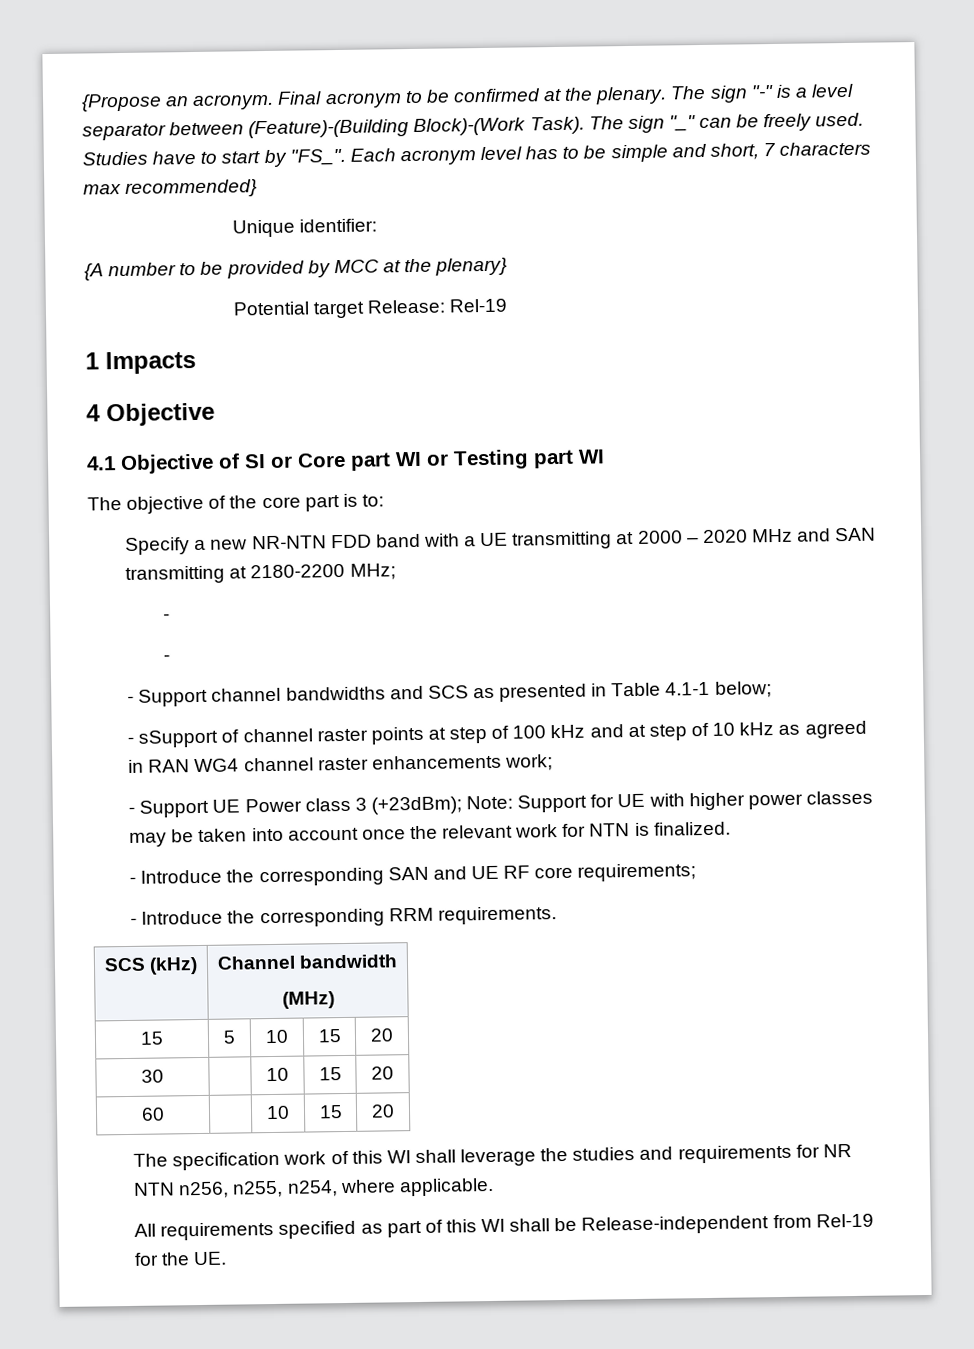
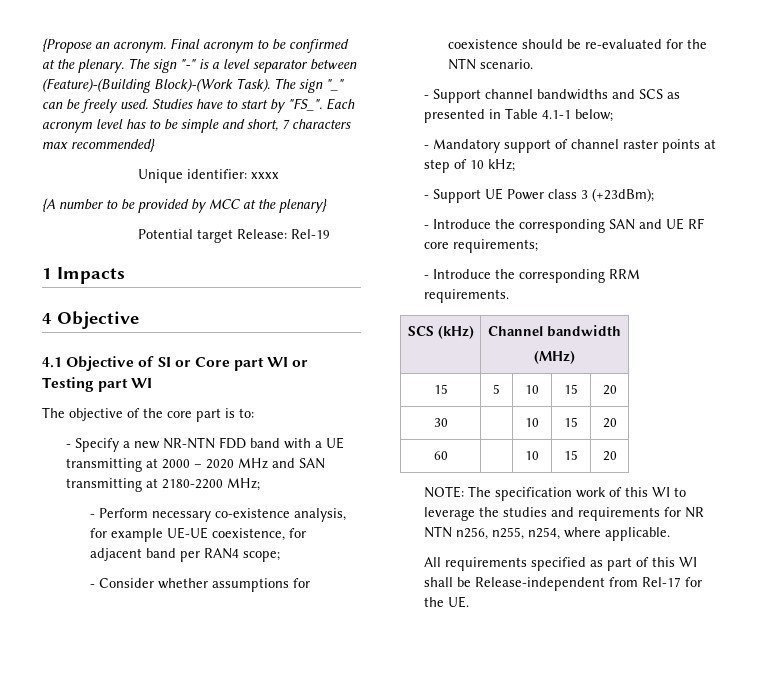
(377, 225) none -> [250,172,279,179] xxxx
(384, 500) none -> [65,444,71,448] -
[163,654,171,662] // - -> [98,508,346,522] [89,527,306,542] [89,548,280,562] [89,578,310,592] [447,39,707,49] [447,58,533,70] Perform necessary co-existence analysis, for example UE-UE coexistence, for adjacent band per RAN4 scope; // - Consider whether assumptions for coexistence should be re-evaluated for the NTN scenario.
[138,729,219,748] sSupport -> [432,139,551,153] Mandatory support
[512,720,867,741] [128,754,553,773] 100 kHz and at step of 10 kHz as agreed in RAN WG4 channel raster enhancements work; -> [469,159,515,172] 10 kHz;
[466,790,873,813] [129,821,731,847] Note: Support for UE with higher power classes may be taken into account once the relevant work for NTN is finalized. -> (654, 195) none
(395, 1111) none -> [423,486,464,498] NOTE:
[414,1149,456,1164] shall -> [673,487,686,497] to
[815,1213,874,1228] Rel-19 -> [641,577,681,587] Rel-17

